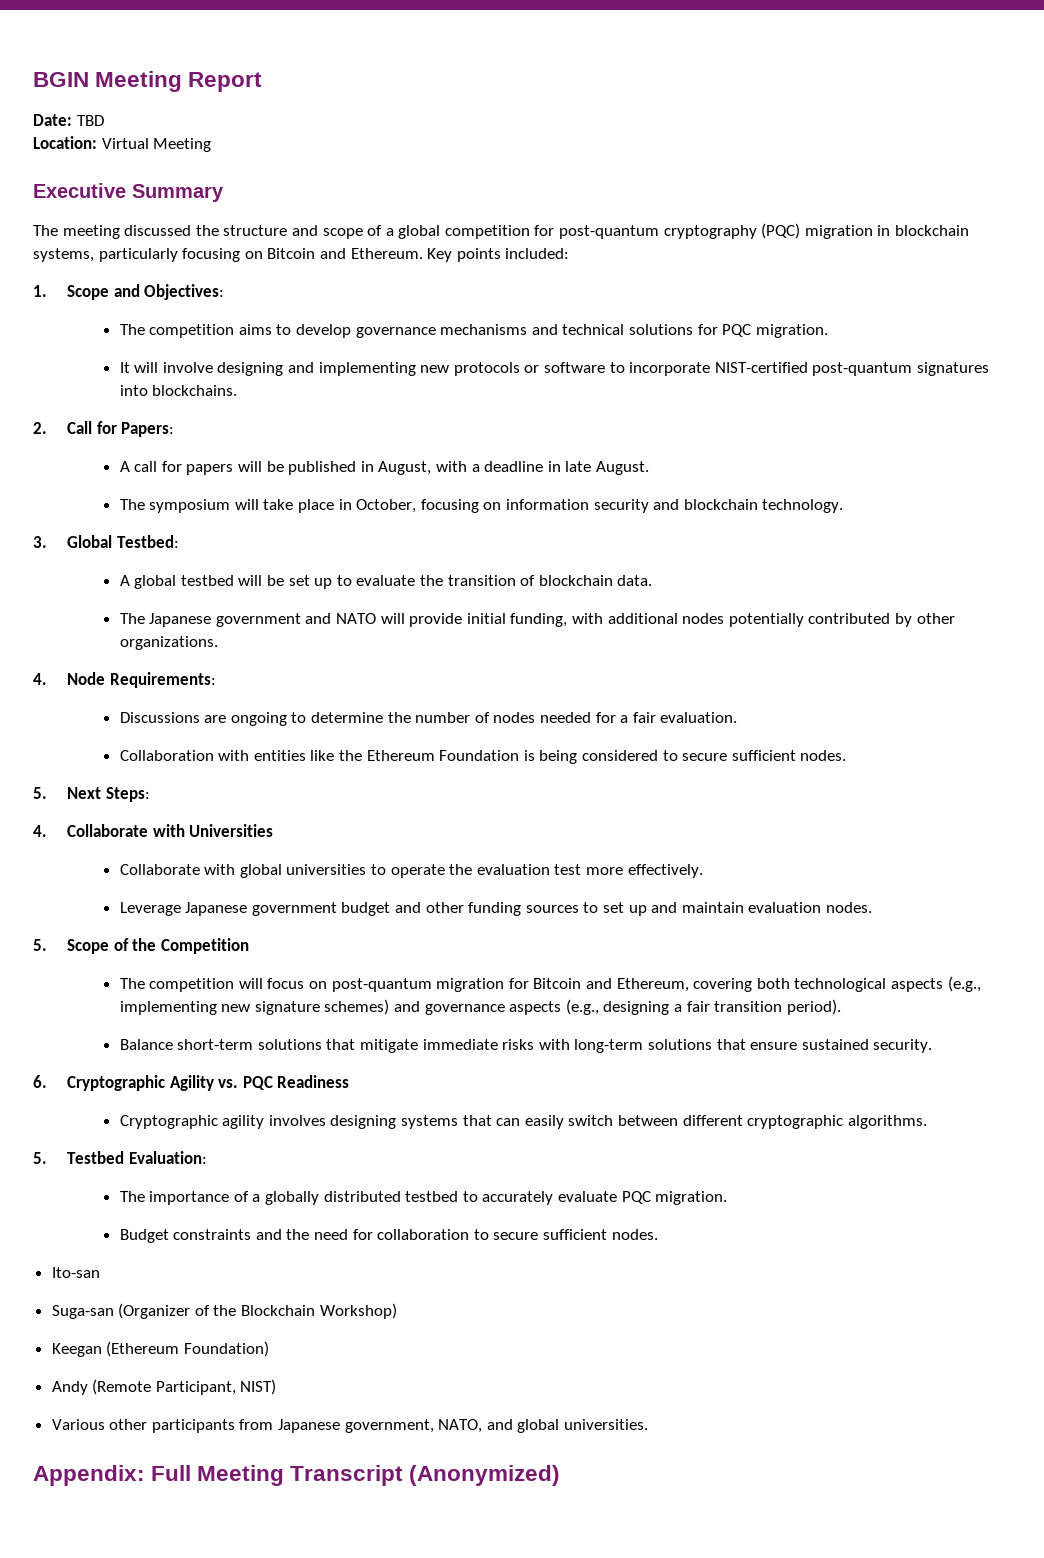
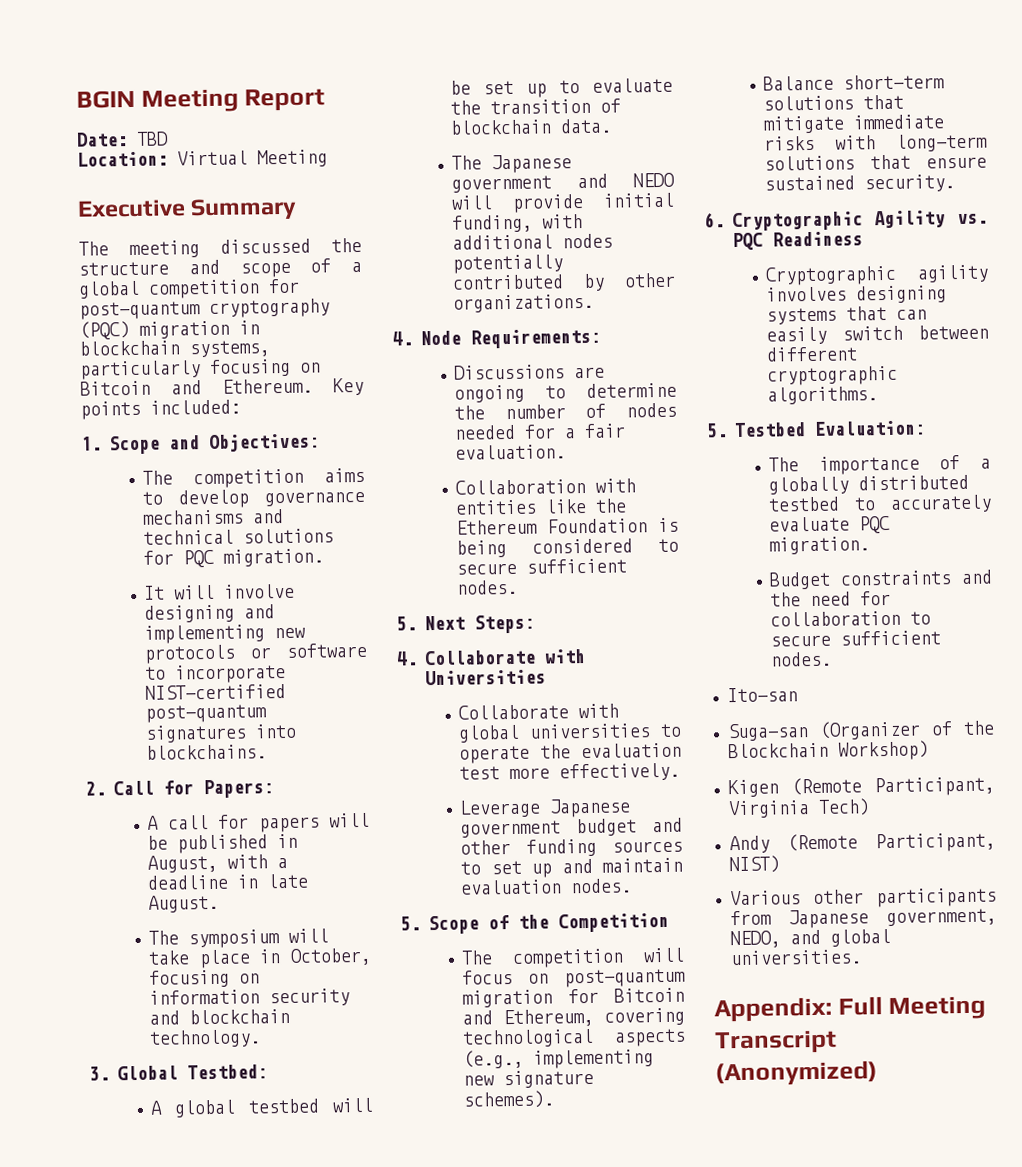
[336,613,377,624] NATO -> [633,172,675,188] NEDO
[756,978,790,989] both -> (685, 1016) none
[324,999,841,1015] schemes) and governance aspects (e.g., designing a fair transition period). -> [463,1090,555,1109] schemes).
[51,1341,269,1357] Keegan (Ethereum Foundation) -> [727,776,995,798] [727,798,870,819] Kigen (Remote Participant, Virginia Tech)
[438,1419,483,1433] NATO, -> [729,930,781,949] NEDO,

